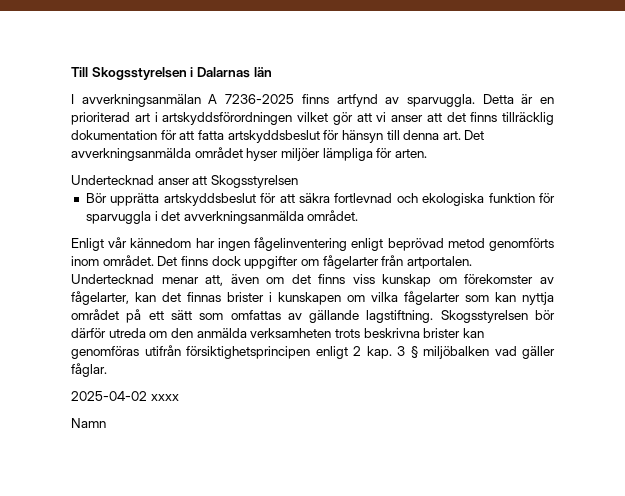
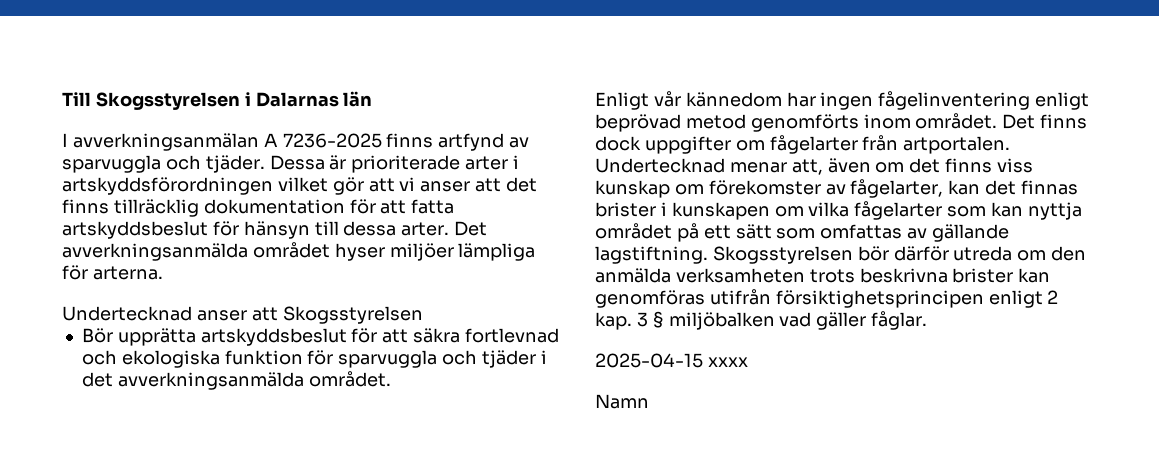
[406,94,554,107] [71,112,150,125] sparvuggla. Detta är en prioriterad art -> [62,155,509,173] sparvuggla och tjäder. Dessa är prioriterade arter
[403,130,461,140] denna art. -> [343,221,450,236] dessa arter.
[394,149,427,158] arten. -> [92,266,163,280] arterna.
(151, 217) none -> [442,350,536,368] och tjäder
[71,391,147,401] 2025-04-02 -> [595,353,703,368] 2025-04-15

